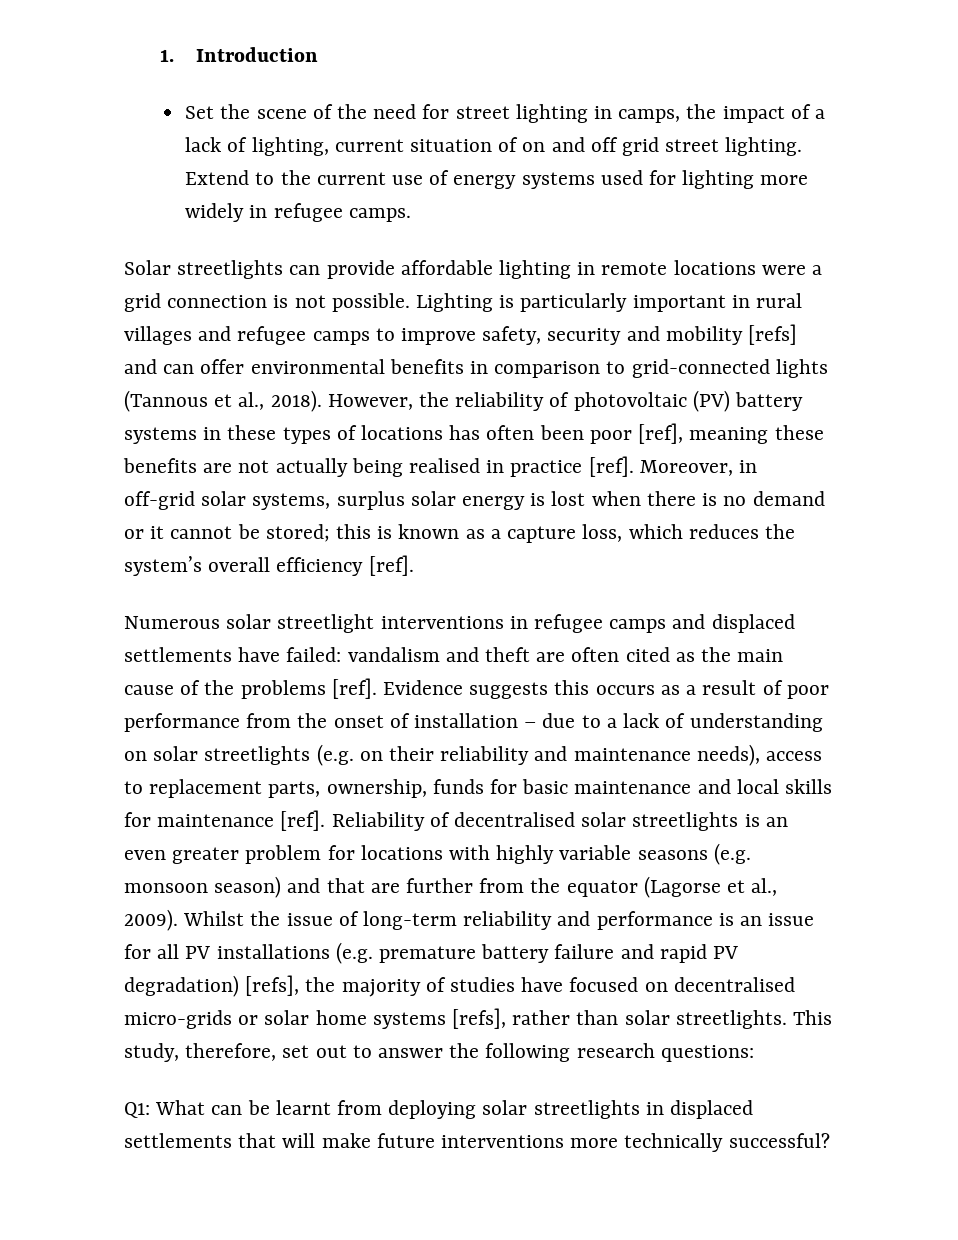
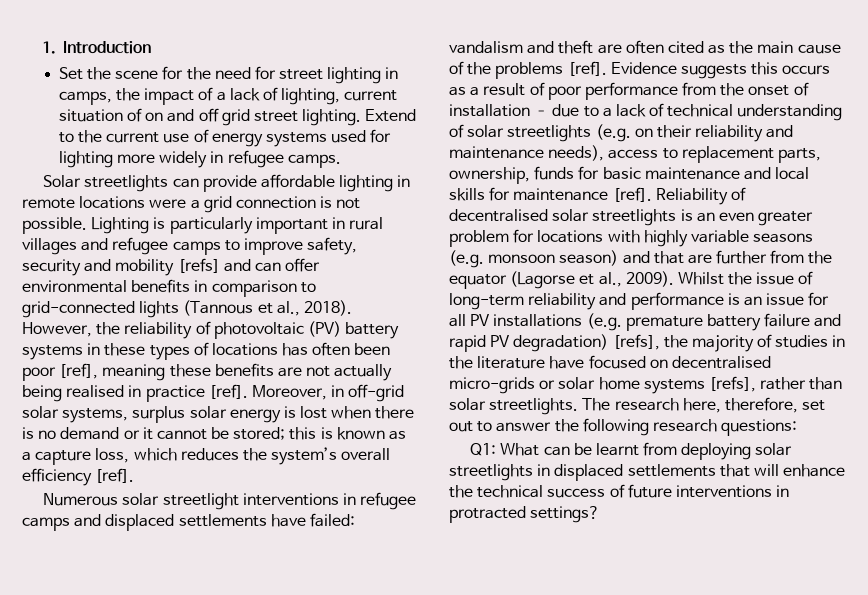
[312,104,333,119] of -> [162,66,184,80] for
[689,713,823,732] [124,751,147,761] understanding on -> [667,104,843,121] [449,124,464,138] technical understanding of
(516, 984) none -> [832,335,846,347] [449,356,546,369] in the literature
[793,1010,833,1025] [124,1043,179,1062] This study, -> [582,398,721,413] The research here,
[321,1133,830,1152] make future interventions more technically successful? -> [783,464,846,477] [449,484,790,498] [449,506,601,523] enhance the technical success of future interventions in protracted settings?

